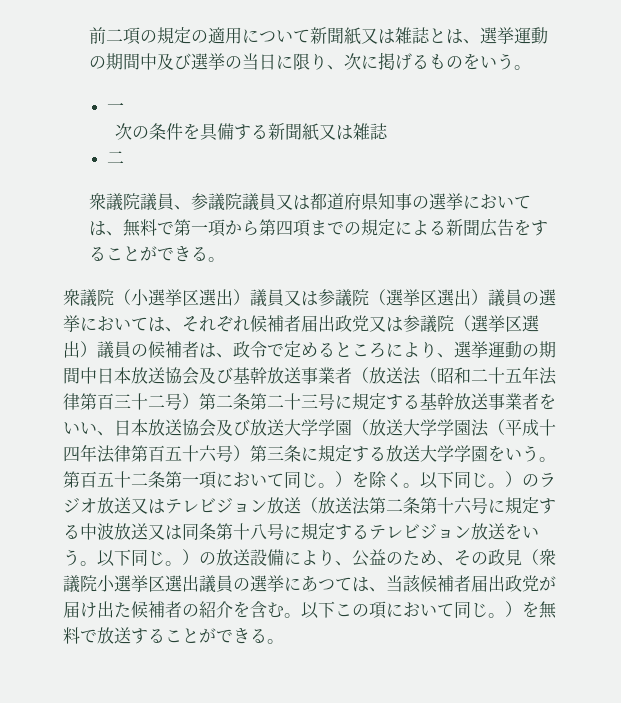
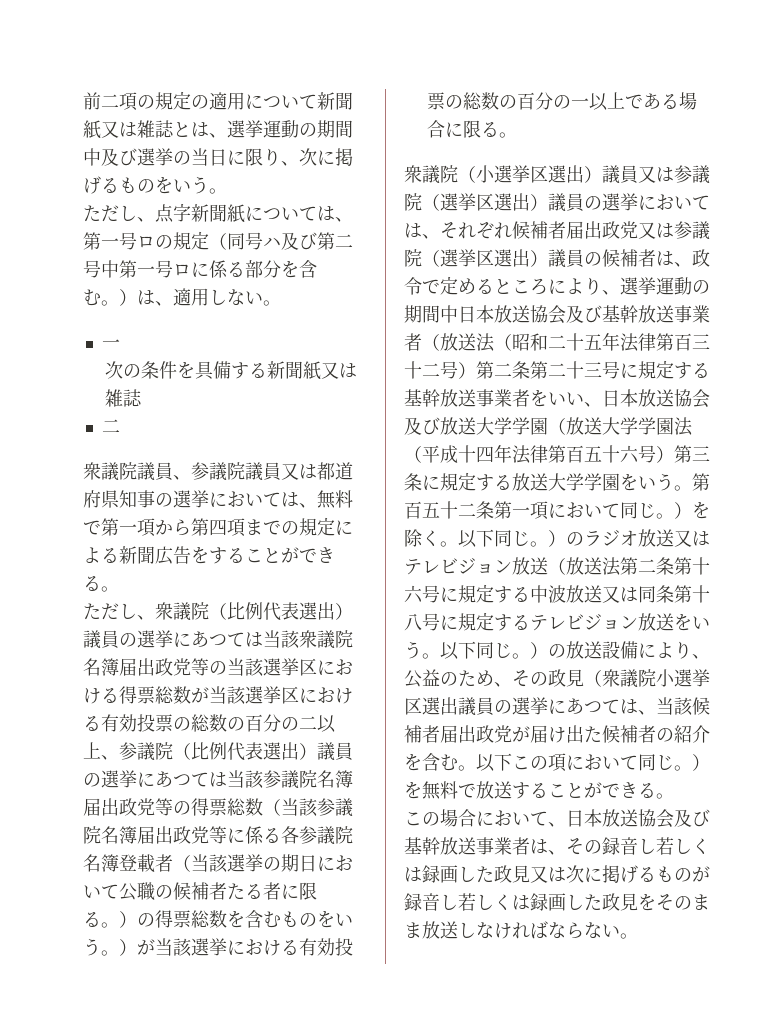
(531, 67) none -> [82,203,353,223] [82,231,353,250] [82,260,317,278] [82,288,281,306] // ただし、点字新聞紙については、第一号ロの規定（同号ハ及び第二号中第一号ロに係る部分を含む。）は、適用しない。
(225, 259) none -> [82,602,353,621] [82,630,353,649] [82,658,353,677] [82,686,353,705] [82,714,336,733] [82,742,353,761] [82,770,353,789] [82,798,353,817] [82,826,353,845] [82,854,353,873] [82,882,317,901] [82,910,353,928] [82,938,353,957] [426,92,697,111] [426,120,517,138] // ただし、衆議院（比例代表選出）議員の選挙にあつては当該衆議院名簿届出政党等の当該選挙区における得票総数が当該選挙区における有効投票の総数の百分の二以上、参議院（比例代表選出）議員の選挙にあつては当該参議院名簿届出政党等の得票総数（当該参議院名簿届出政党等に係る各参議院名簿登載者（当該選挙の期日において公職の候補者たる者に限る。）の得票総数を含むものをいう。）が当該選挙における有効投票の総数の百分の一以上である場合に限る。
(284, 641) none -> [404,809,710,828] [404,837,710,855] [404,865,710,883] [404,893,710,911] [404,921,638,939] // この場合において、日本放送協会及び基幹放送事業者は、その録音し若しくは録画した政見又は次に掲げるものが録音し若しくは録画した政見をそのまま放送しなければならない。

